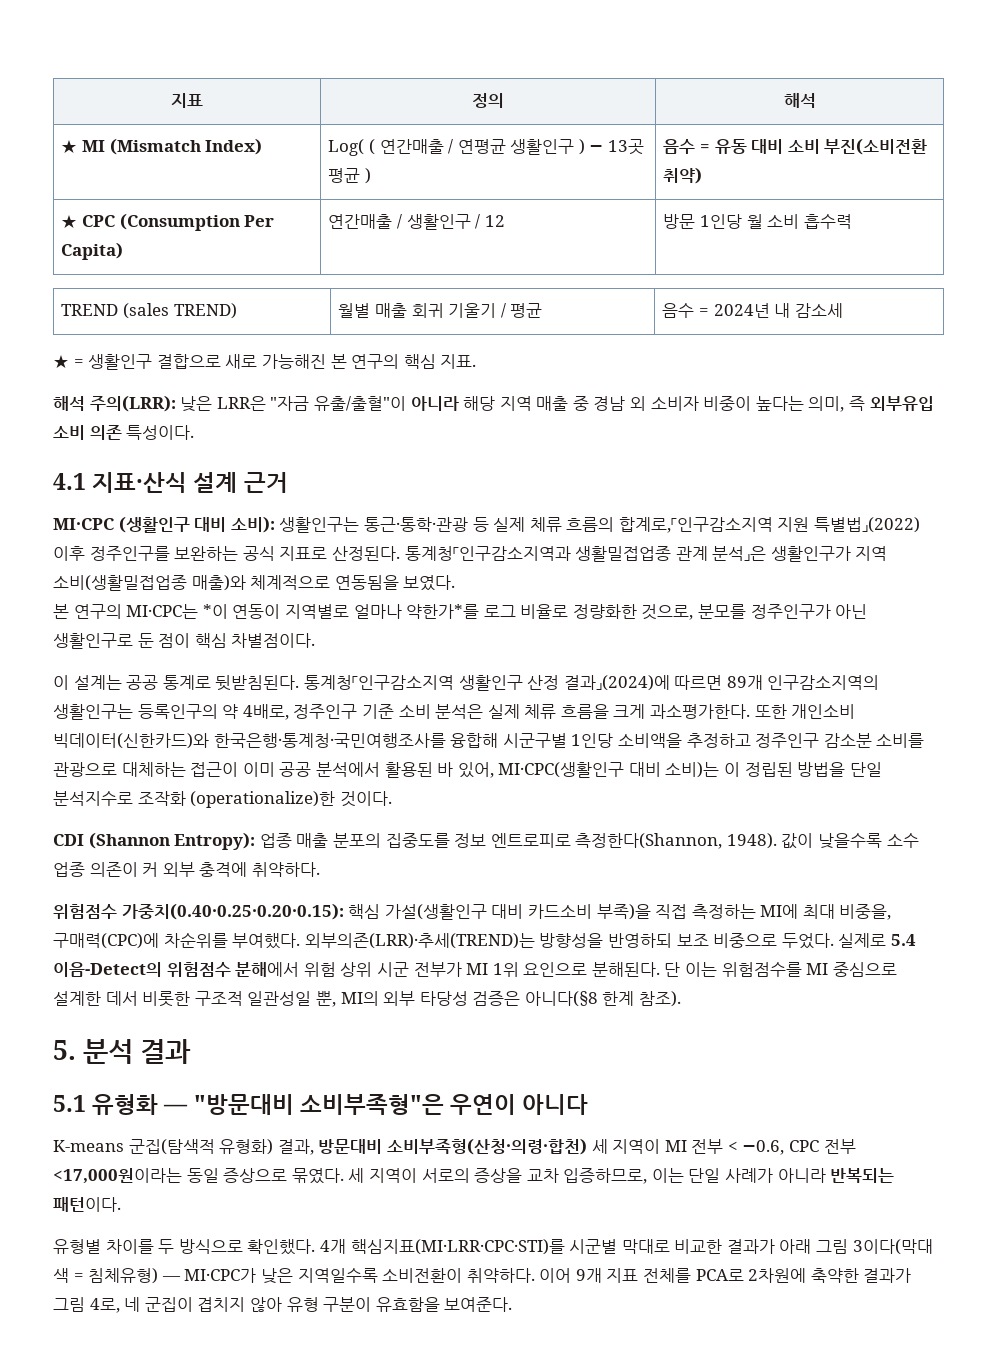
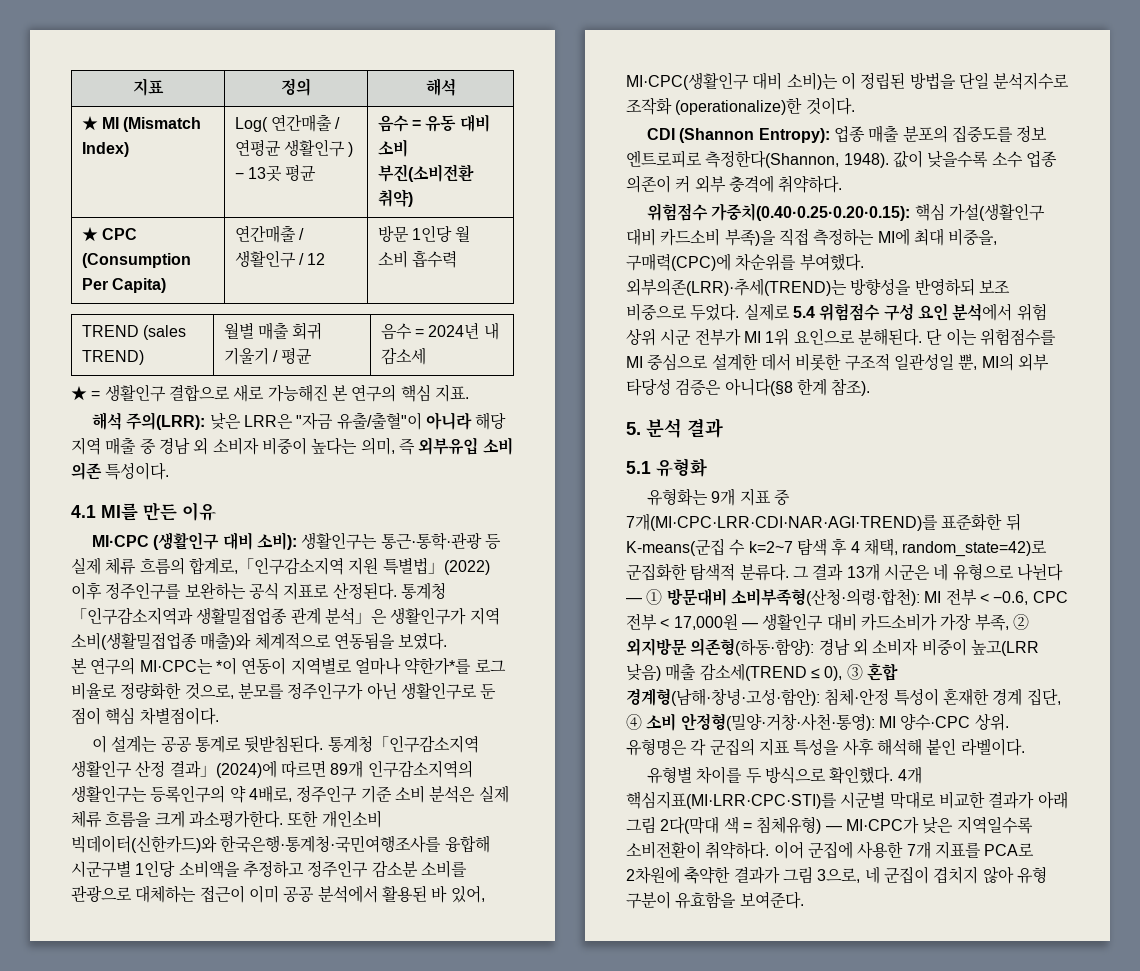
[368,139,375,155] ( -> (268, 124) none
[364,168,371,184] ) -> (317, 173) none
[92,472,288,493] 지표·산식 설계 근거 -> [101,502,216,521] MI를 만든 이유
[53,962,300,977] 이음-Detect의 위험점수 분해에서 -> [819,303,1013,321] 위험점수 구성 요인 분석에서
[163,1094,589,1115] [53,1138,661,1155] — "방문대비 소비부족형"은 우연이 아니다 // K-means 군집(탐색적 유형화) 결과, 방문대비 소비부족형(산청·의령·합천) 세 지역이 -> [647,488,791,506] [626,513,1021,531] [626,538,1048,557] [626,563,1063,581] [626,588,920,606] // 유형화는 9개 지표 중 7개(MI·CPC·LRR·CDI·NAR·AGI·TREND)를 표준화한 뒤 K-means(군집 수 k=2~7 탐색 후 4 채택, random_state=42)로 군집화한 탐색적 분류다. 그 결과 13개 시군은 네 유형으로 나뉜다 — ① 방문대비 소비부족형(산청·의령·합천):
[53,1168,895,1184] [53,1197,121,1212] <17,000원이라는 동일 증상으로 묶였다. 세 지역이 서로의 증상을 교차 입증하므로, 이는 단일 사례가 아니라 반복되는 패턴이다. -> [660,613,1029,631] [626,638,1039,656] [626,663,898,681] [626,688,1061,706] [626,713,1009,731] [626,738,1025,756] < 17,000원 — 생활인구 대비 카드소비가 가장 부족, ② 외지방문 의존형(하동·함양): 경남 외 소비자 비중이 높고(LRR 낮음) 매출 감소세(TREND ≤ 0), ③ 혼합 경계형(남해·창녕·고성·함안): 침체·안정 특성이 혼재한 경계 집단, ④ 소비 안정형(밀양·거창·사천·통영): MI 양수·CPC 상위. 유형명은 각 군집의 지표 특성을 사후 해석해 붙인 라벨이다.
[852,1239,933,1255] 3이다(막대 -> [660,816,720,834] 2다(막대
[575,1268,692,1283] 9개 지표 전체를 -> [807,841,981,859] 군집에 사용한 7개 지표를
[89,1298,120,1313] 4로, -> [817,868,861,883] 3으로,

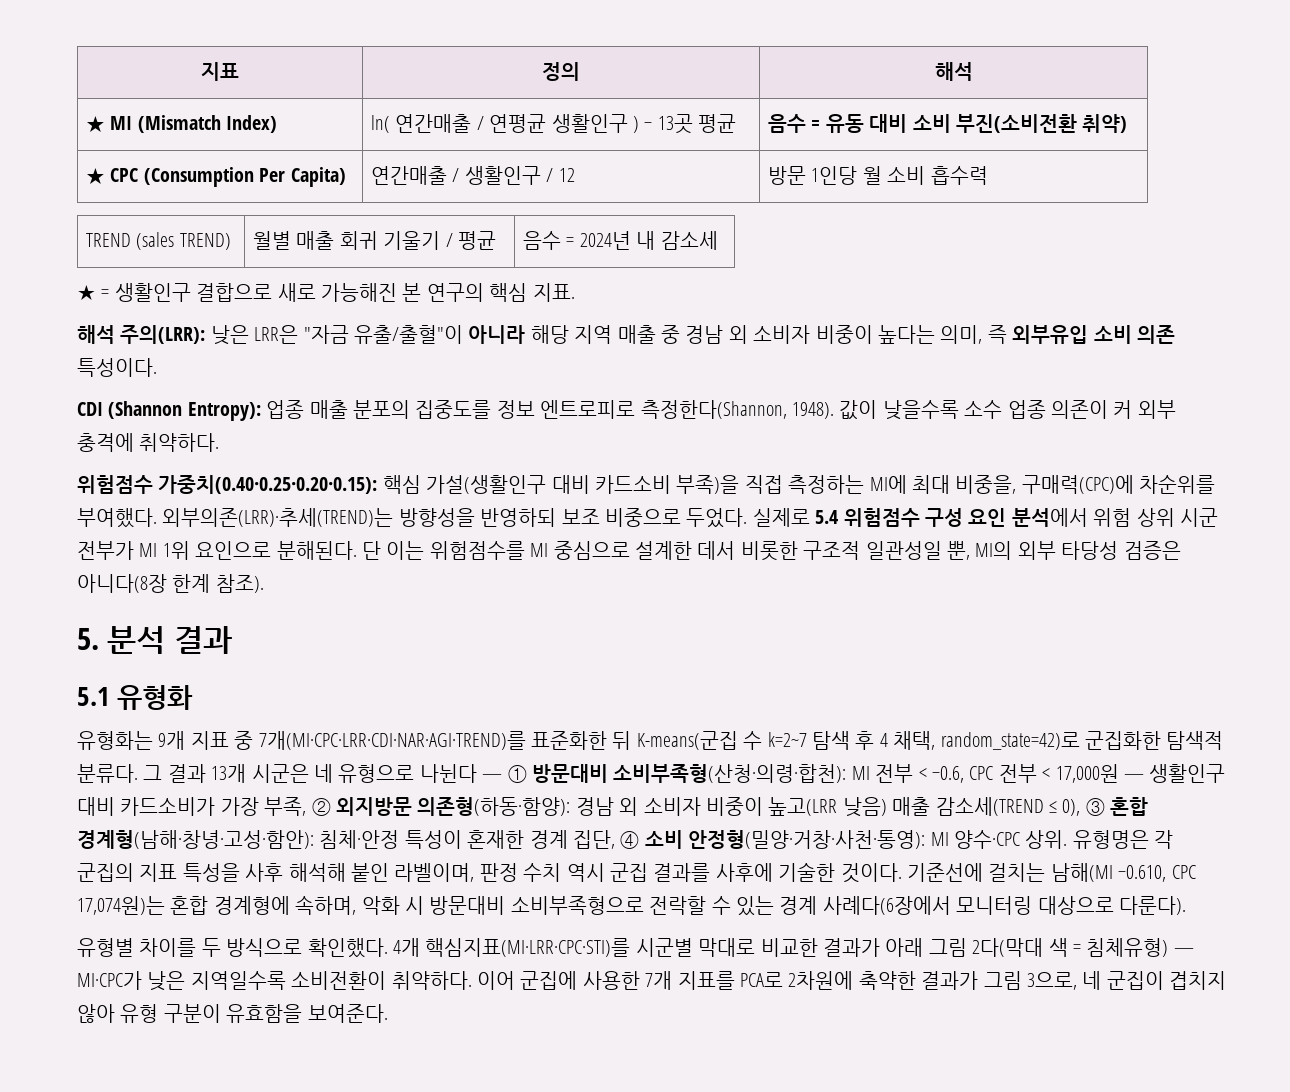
[234,117,268,132] Log( -> [371,115,391,133] ln(
[71,502,216,521] [92,532,502,550] [71,557,490,575] [71,582,446,600] [71,607,500,625] [71,632,448,650] [71,657,506,675] [71,682,497,700] [71,707,219,725] [92,735,479,753] [71,760,473,778] [71,785,509,803] [71,810,382,828] [71,835,490,853] [71,860,467,878] [71,885,485,903] [626,72,1070,90] [626,97,855,115] // 4.1 MI를 만든 이유 // MI·CPC (생활인구 대비 소비): 생활인구는 통근·통학·관광 등 실제 체류 흐름의 합계로,「인구감소지역 지원 특별법」(2022) 이후 정주인구를 보완하는 공식 지표로 산정된다. 통계청「인구감소지역과 생활밀접업종 관계 분석」은 생활인구가 지역 소비(생활밀접업종 매출)와 체계적으로 연동됨을 보였다. // 본 연구의 MI·CPC는 *이 연동이 지역별로 얼마나 약한가*를 로그 비율로 정량화한 것으로, 분모를 정주인구가 아닌 생활인구로 둔 점이 핵심 차별점이다. // 이 설계는 공공 통계로 뒷받침된다. 통계청「인구감소지역 생활인구 산정 결과」(2024)에 따르면 89개 인구감소지역의 생활인구는 등록인구의 약 4배로, 정주인구 기준 소비 분석은 실제 체류 흐름을 크게 과소평가한다. 또한 개인소비 빅데이터(신한카드)와 한국은행·통계청·국민여행조사를 융합해 시군구별 1인당 소비액을 추정하고 정주인구 감소분 소비를 관광으로 대체하는 접근이 이미 공공 분석에서 활용된 바 있어, MI·CPC(생활인구 대비 소비)는 이 정립된 방법을 단일 분석지수로 조작화 (operationalize)한 것이다. -> (157, 367) none
[724,378,793,396] 아니다(§8 -> [77,574,167,593] 아니다(8장
[960,738,1025,756] 라벨이다. -> [394,862,1196,883] [77,895,1186,916] 라벨이며, 판정 수치 역시 군집 결과를 사후에 기술한 것이다. 기준선에 걸치는 남해(MI −0.610, CPC 17,074원)는 혼합 경계형에 속하며, 악화 시 방문대비 소비부족형으로 전락할 수 있는 경계 사례다(6장에서 모니터링 대상으로 다룬다).

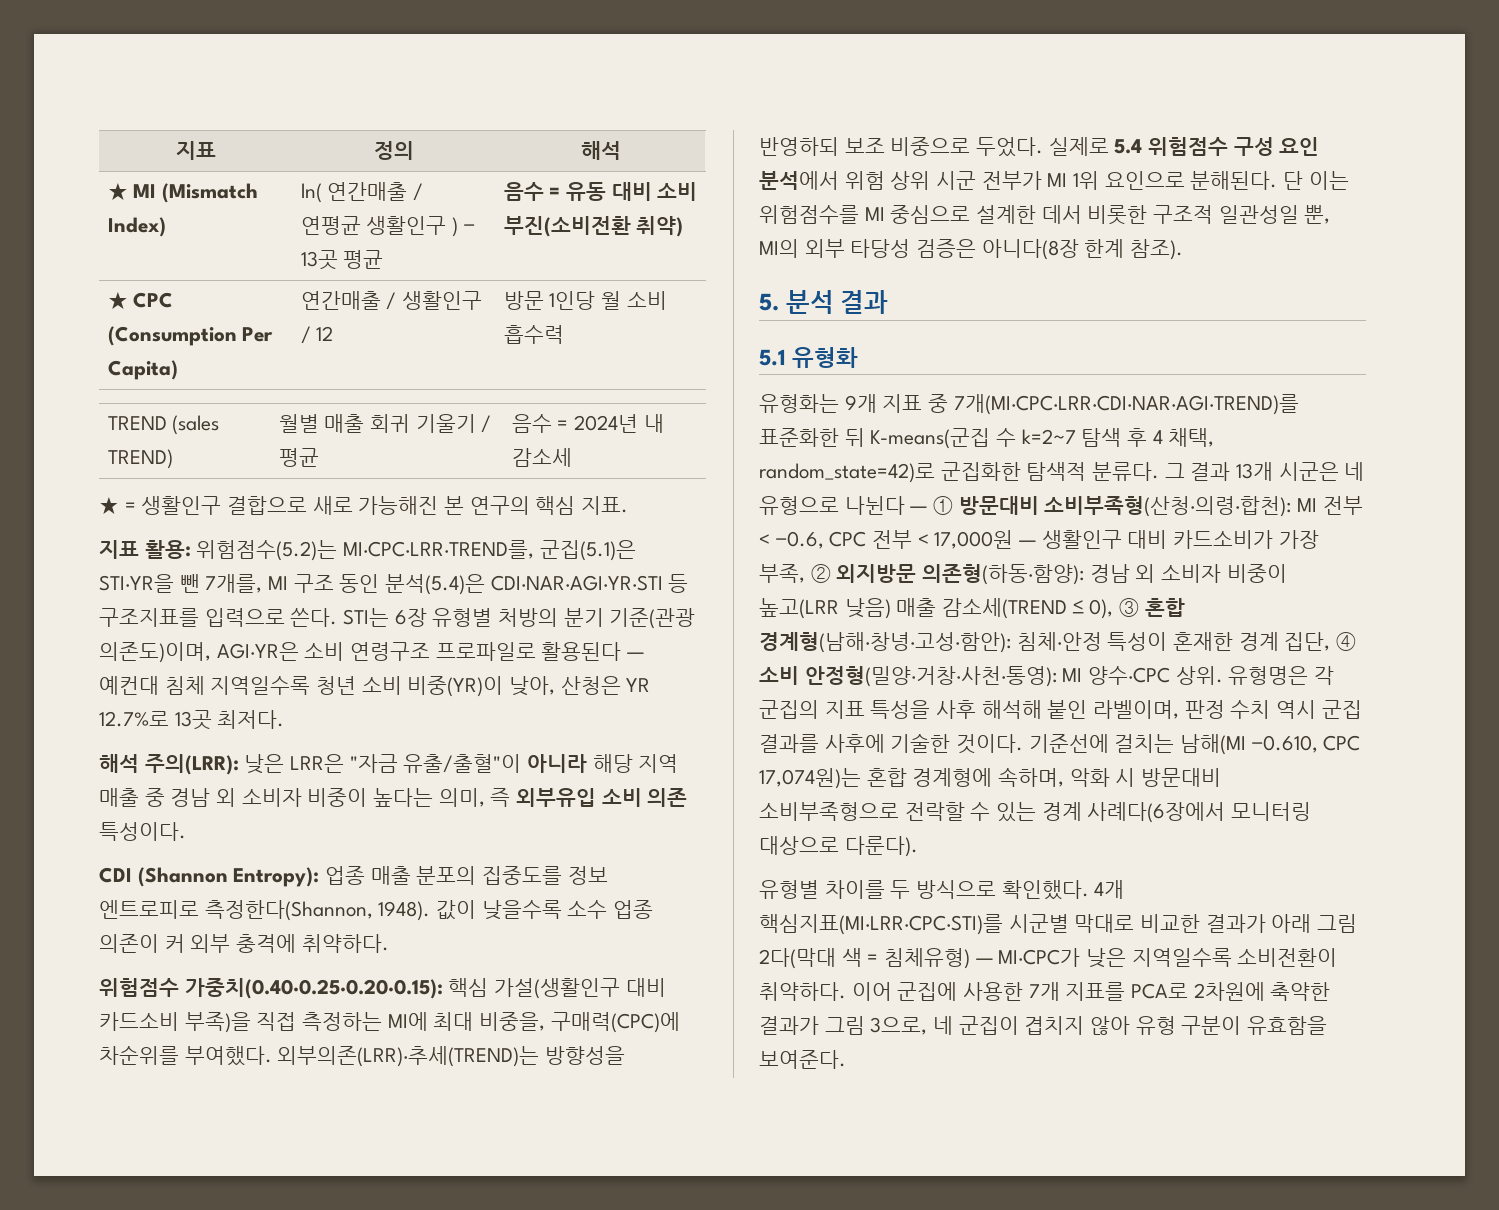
(575, 292) none -> [99,540,636,561] [99,574,689,595] [99,608,696,629] [99,642,645,663] [99,676,651,697] [99,710,285,730] // 지표 활용: 위험점수(5.2)는 MI·CPC·LRR·TREND를, 군집(5.1)은 STI·YR을 뺀 7개를, MI 구조 동인 분석(5.4)은 CDI·NAR·AGI·YR·STI 등 구조지표를 입력으로 쓴다. STI는 6장 유형별 처방의 분기 기준(관광 의존도)이며, AGI·YR은 소비 연령구조 프로파일로 활용된다 — 예컨대 침체 지역일수록 청년 소비 비중(YR)이 낮아, 산청은 YR 12.7%로 13곳 최저다.

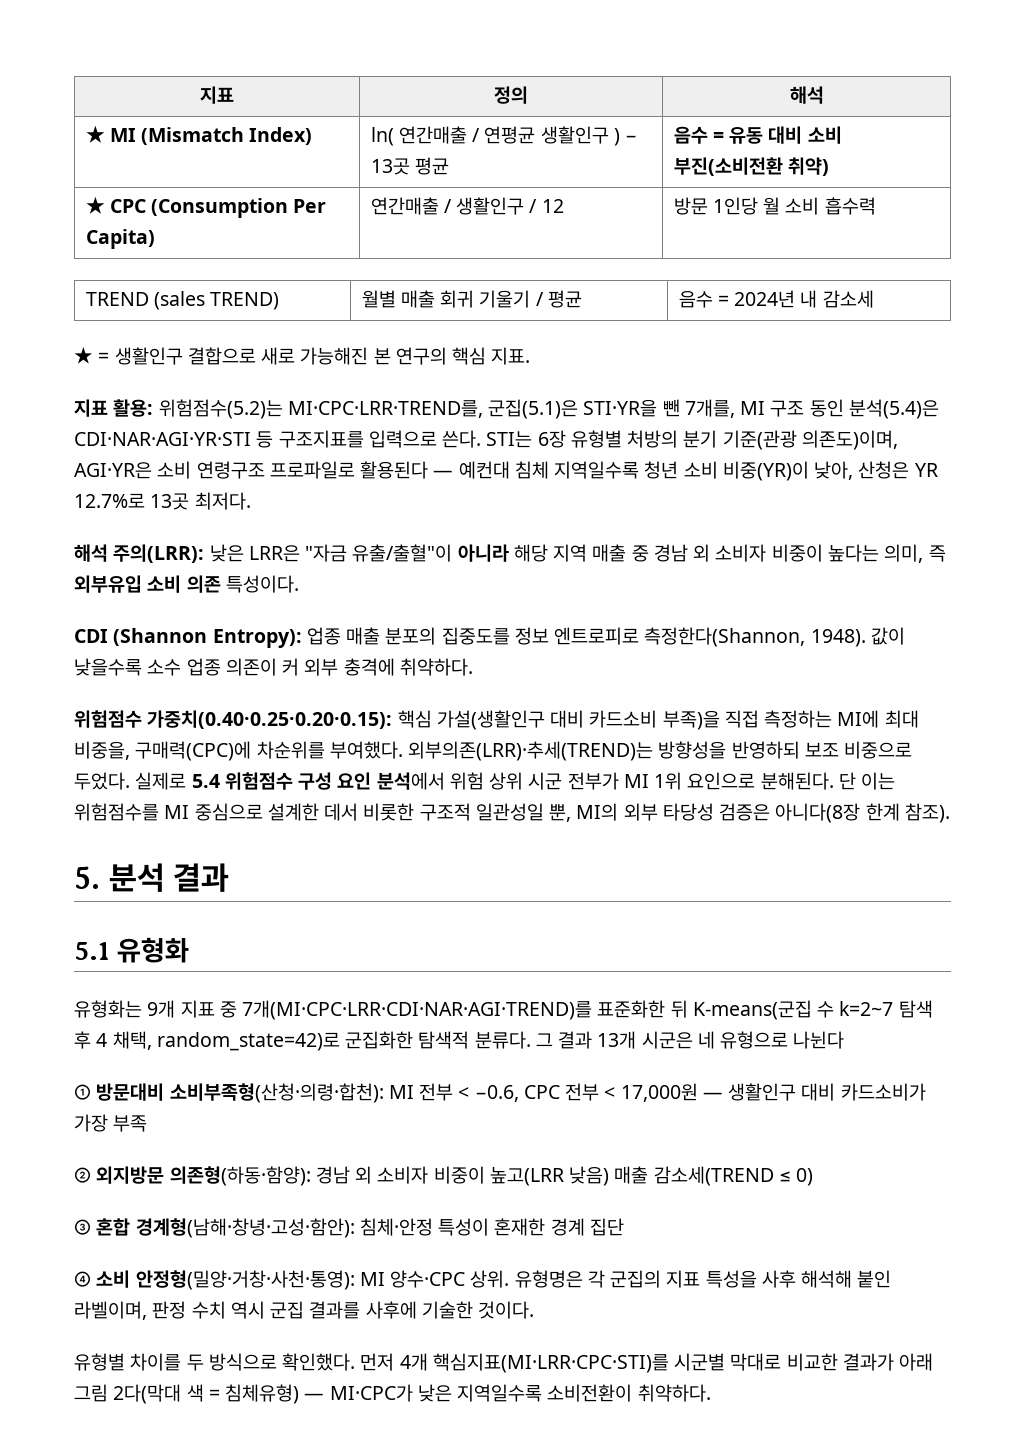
[910,506,928,512] — -> (845, 1040) //
[759,564,805,583] 부족, -> [113,1115,148,1132] 부족 //
[1089,599,1114,619] 0), -> [796,1168,814,1186] 0) //
[1284,632,1331,651] 집단, -> [589,1218,624,1236] 집단 //
[1028,734,1361,755] [759,767,1222,789] [759,802,1312,823] [759,836,918,857] 기준선에 걸치는 남해(MI −0.610, CPC 17,074원)는 혼합 경계형에 속하며, 악화 시 방문대비 소비부족형으로 전락할 수 있는 경계 사례다(6장에서 모니터링 대상으로 다룬다). -> (535, 1310) none
(1089, 890) none -> [360,1353,395,1371] 먼저
[851,982,1331,1001] [759,1016,1328,1035] [759,1050,846,1069] 이어 군집에 사용한 7개 지표를 PCA로 2차원에 축약한 결과가 그림 3으로, 네 군집이 겹치지 않아 유형 구분이 유효함을 보여준다. -> (711, 1393) none

